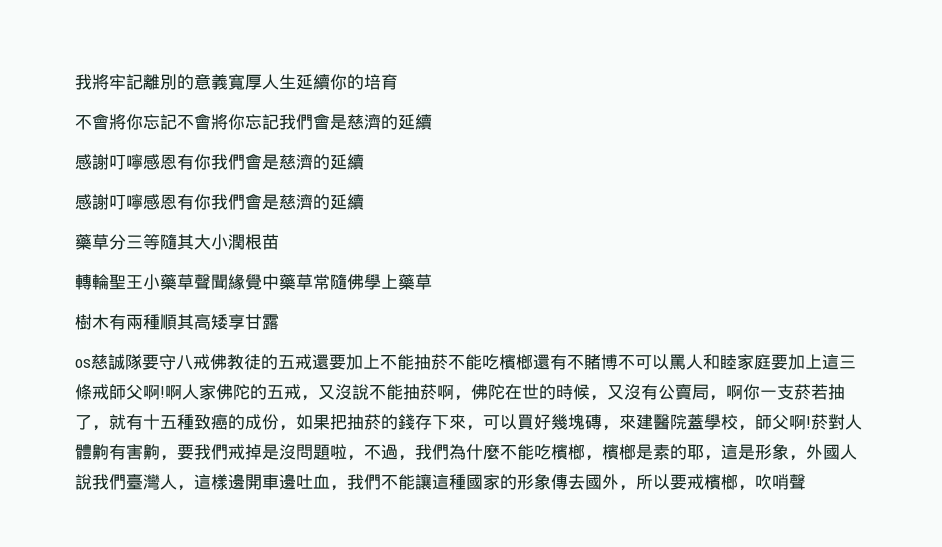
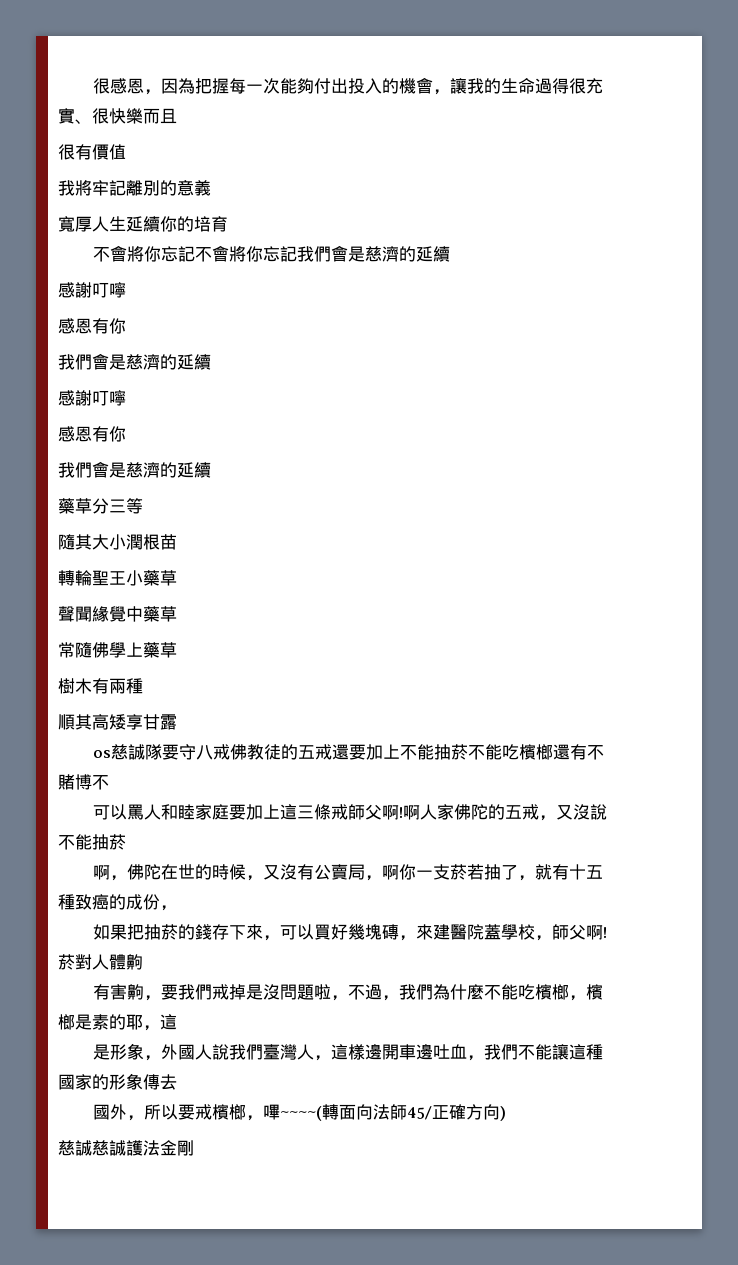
(75, 82) none -> [92,77,603,95] [58,108,177,124] [58,144,126,160] 很感恩，因為把握每一次能夠付出投入的機會，讓我的生命過得很充實、很快樂而且 // 很有價值 //
(228, 82) none -> (211, 188) //
[143,153,364,170] [75,194,211,210] 感恩有你我們會是慈濟的延續 // 感謝叮嚀感恩有你 -> [58,318,126,334] [58,353,211,370] [58,390,126,406] [58,426,126,442] // 感恩有你 // 我們會是慈濟的延續 // 感謝叮嚀 // 感恩有你 //
(160, 242) none -> (143, 506) //
(194, 282) none -> (177, 578) //
(313, 282) none -> (177, 614) //
(160, 322) none -> (143, 686) //
(635, 362) none -> (109, 782) //
(437, 392) none -> (126, 842) //
(296, 428) none -> (177, 908) //
(109, 452) none -> (143, 962) //
(738, 451) none -> (177, 1021) //
(585, 482) none -> (177, 1082) //
[755,474,806,490] 吹哨聲 -> [262,1104,506,1121] [58,1140,194,1156] 嗶~~~~(轉面向法師45/正確方向) // 慈誠慈誠護法金剛

